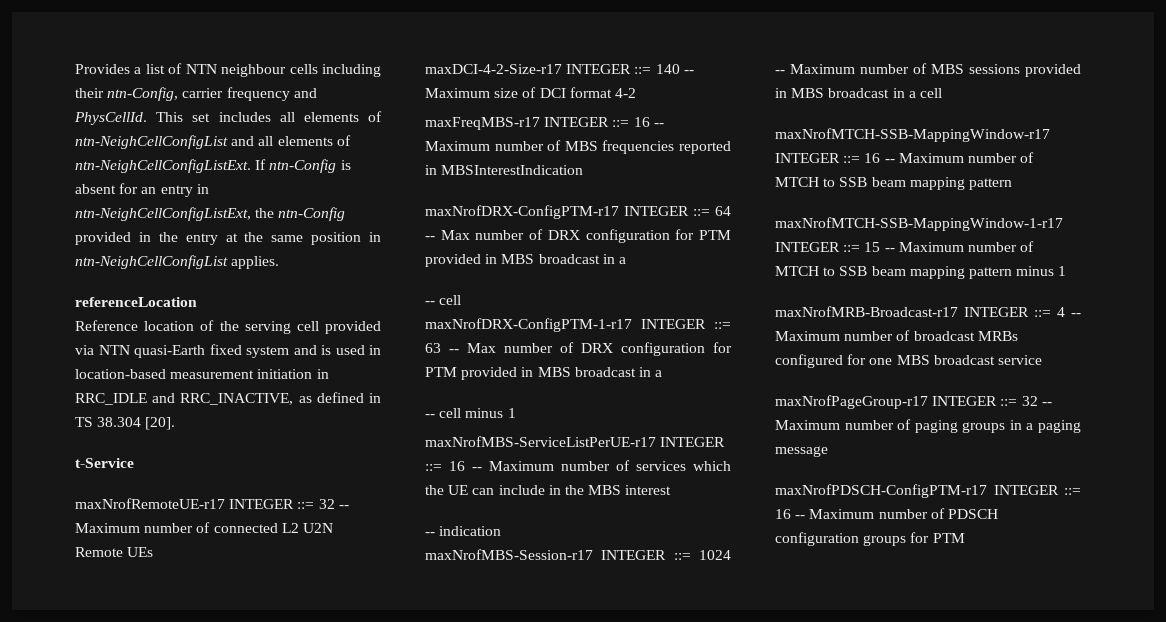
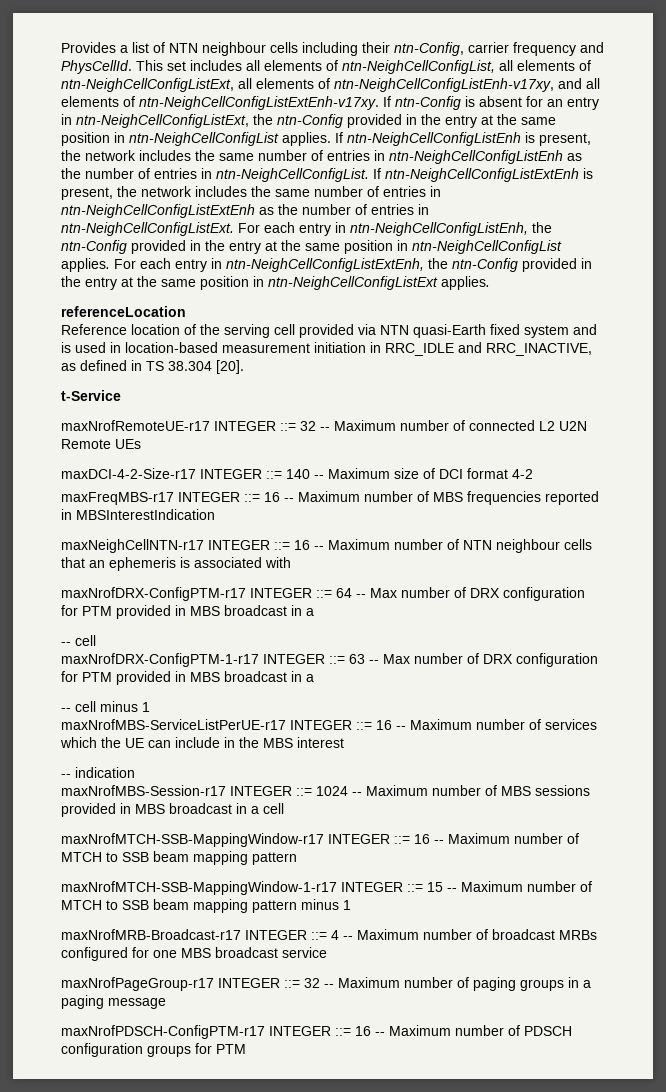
[75,135,228,149] ntn-NeighCellConfigList -> [342,60,591,74] [61,78,554,92] ntn-NeighCellConfigList, all elements of ntn-NeighCellConfigListExt, all elements of ntn-NeighCellConfigListEnh-v17xy,
[75,159,251,173] ntn-NeighCellConfigListExt. -> [139,96,379,110] ntn-NeighCellConfigListExtEnh-v17xy.
(280, 262) none -> [335,132,591,146] [61,150,582,164] [61,168,593,182] [61,186,441,200] [61,204,429,218] [61,222,552,236] [61,240,562,254] [61,258,592,272] [61,276,490,290] If ntn-NeighCellConfigListEnh is present, the network includes the same number of entries in ntn-NeighCellConfigListEnh as the number of entries in ntn-NeighCellConfigList. If ntn-NeighCellConfigListExtEnh is present, the network includes the same number of entries in ntn-NeighCellConfigListExtEnh as the number of entries in ntn-NeighCellConfigListExt. For each entry in ntn-NeighCellConfigListEnh, the ntn-Config provided in the entry at the same position in ntn-NeighCellConfigList applies. For each entry in ntn-NeighCellConfigListExtEnh, the ntn-Config provided in the entry at the same position in ntn-NeighCellConfigListExt applies.
(584, 170) none -> [61,539,592,553] [61,557,291,571] // maxNeighCellNTN-r17 INTEGER ::= 16 -- Maximum number of NTN neighbour cells that an ephemeris is associated with

